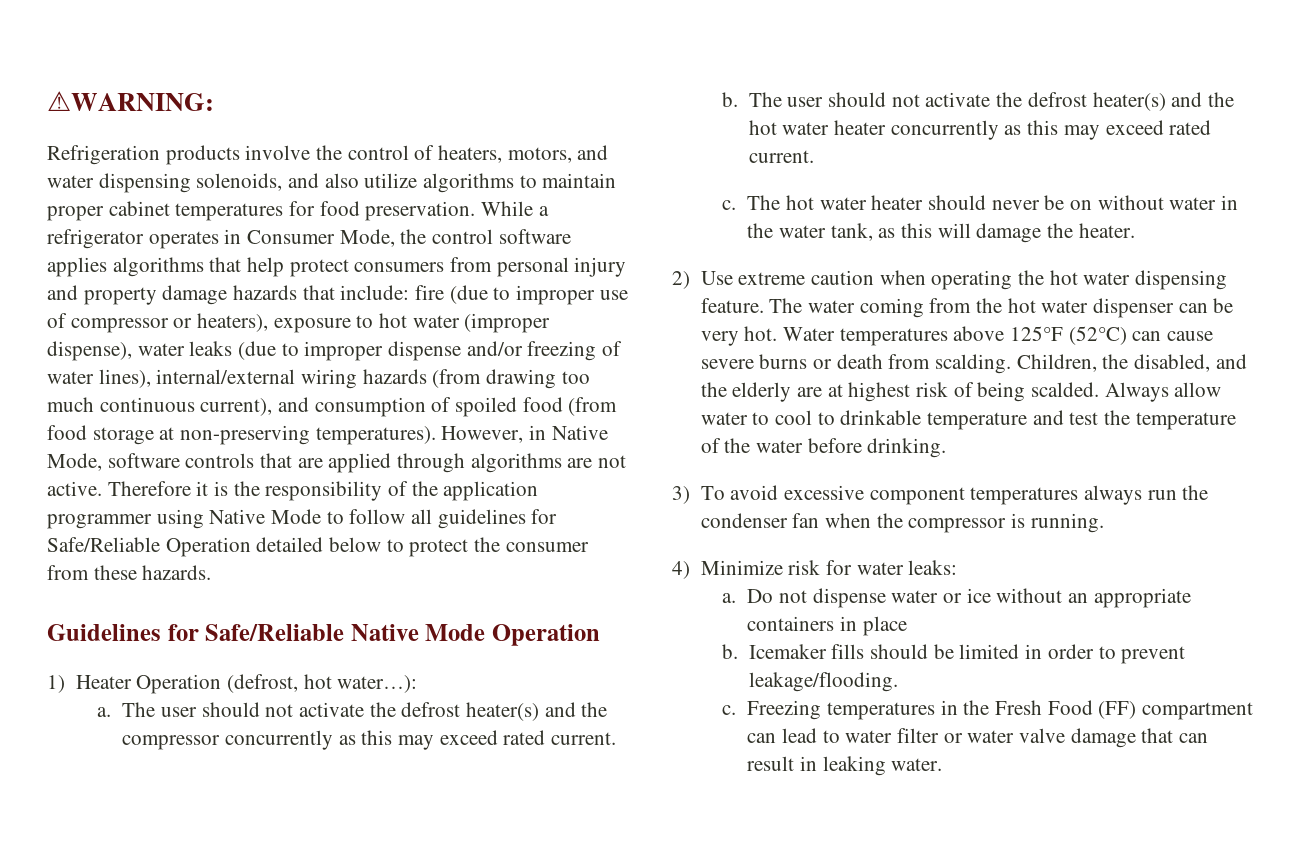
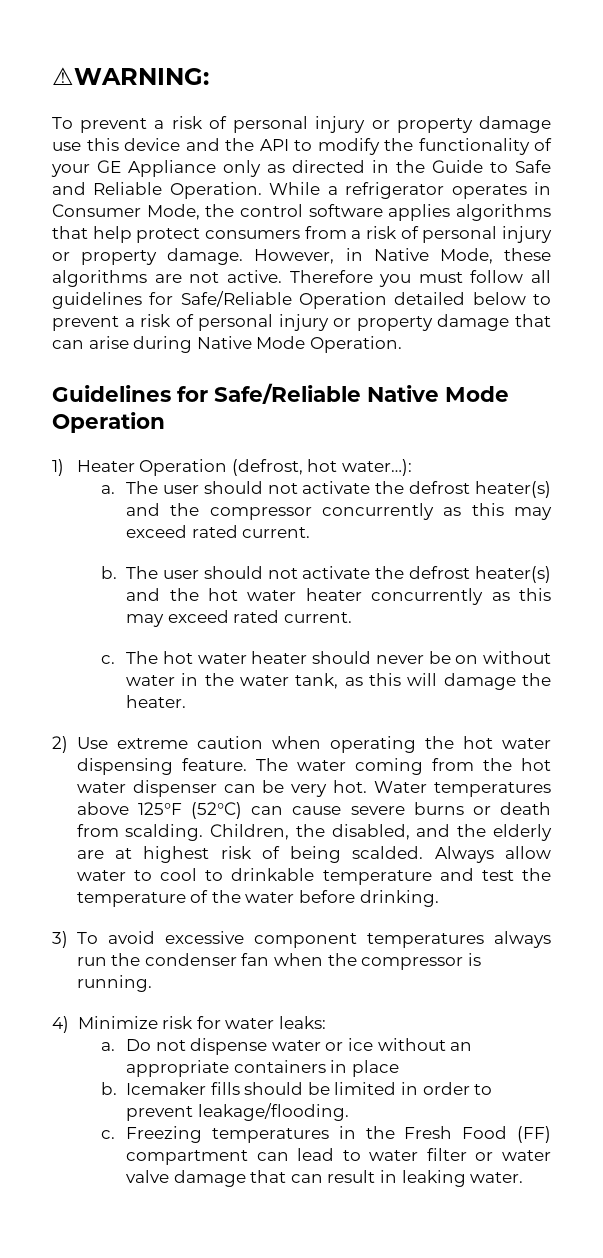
[47,145,609,165] [47,173,617,193] [47,201,476,221] Refrigeration products involve the control of heaters, motors, and water dispensing solenoids, and also utilize algorithms to maintain proper cabinet temperatures for food preservation. -> [52,116,551,133] [52,138,552,155] [51,160,551,177] [52,182,262,199] To prevent a risk of personal injury or property damage use this device and the API to modify the functionality of your GE Appliance only as directed in the Guide to Safe and Reliable Operation.
[496,257,627,277] [47,285,628,305] [47,313,551,333] [47,341,623,361] [47,369,590,389] [47,397,618,417] [47,425,608,445] [47,453,466,473] personal injury and property damage hazards that include: fire (due to improper use of compressor or heaters), exposure to hot water (improper dispense), water leaks (due to improper dispense and/or freezing of water lines), internal/external wiring hazards (from drawing too much continuous current), and consumption of spoiled food (from food storage at non-preserving temperatures). However, in Native Mode, software controls that are applied through -> [351,226,552,243] [52,248,552,265] a risk of personal injury or property damage. However, in Native Mode, these
[196,481,539,501] [47,509,344,529] it is the responsibility of the application programmer using Native Mode to -> [379,272,463,287] you must
[409,537,589,557] [47,565,212,580] protect the consumer from these hazards. -> [52,314,551,331] [52,336,402,353] prevent a risk of personal injury or property damage that can arise during Native Mode Operation.

